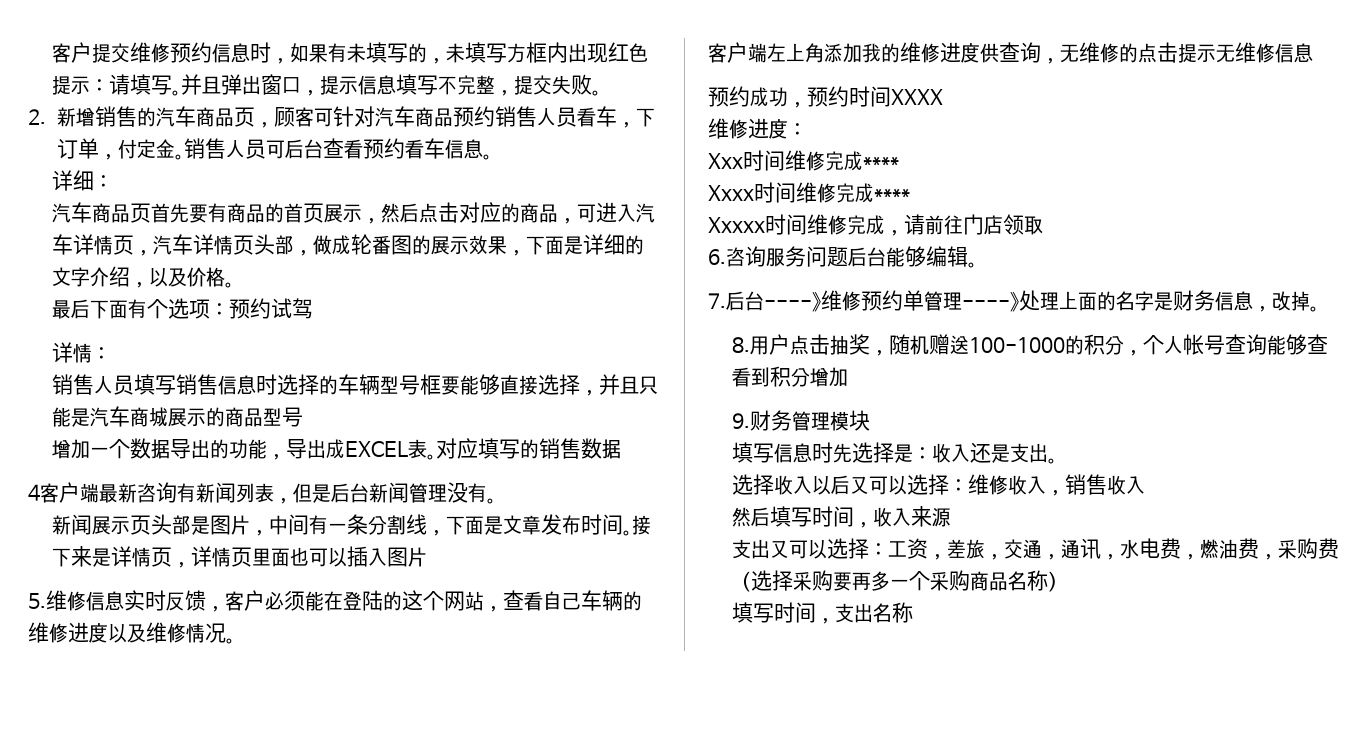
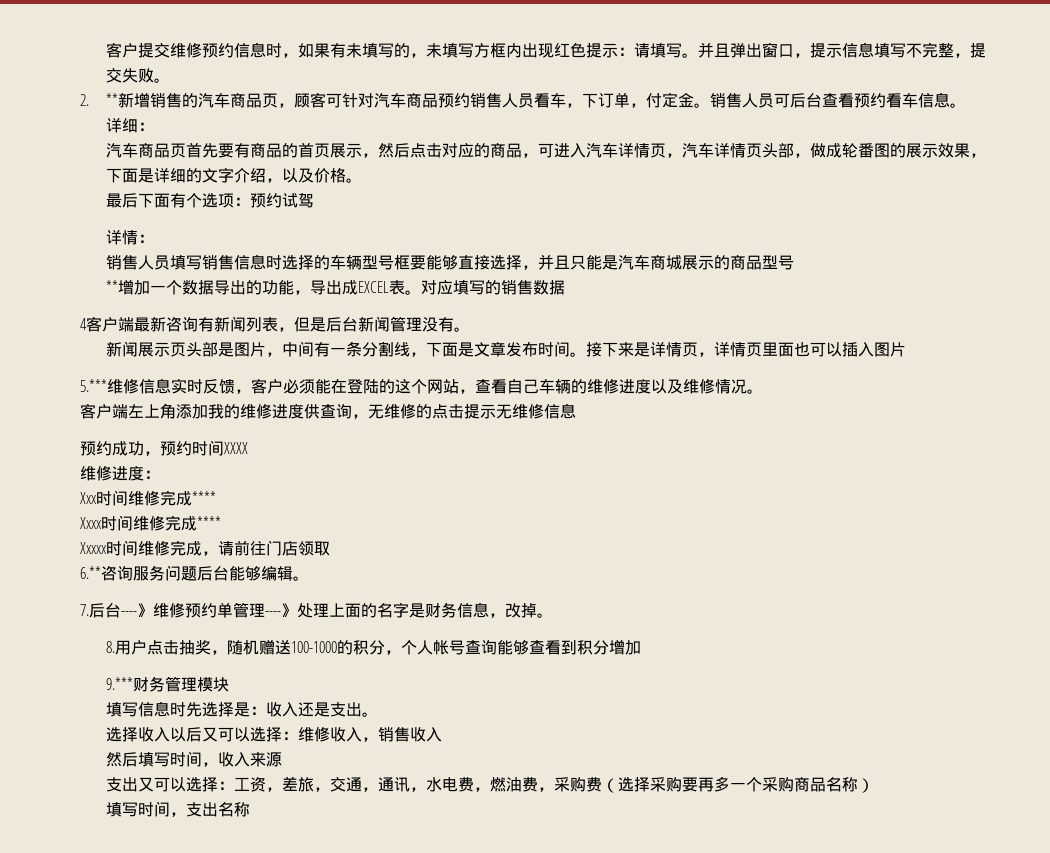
(46, 117) none -> [105,93,118,106] **
(304, 417) none -> [105,280,118,293] **
[28,593,46,609] 5. -> [80,379,107,392] 5.***
[708,249,726,265] 6. -> [80,566,101,579] 6.**
[732,413,751,429] 9. -> [105,677,133,690] 9.***

